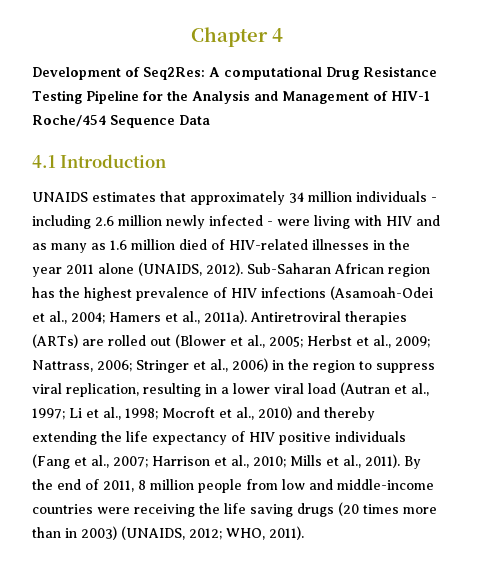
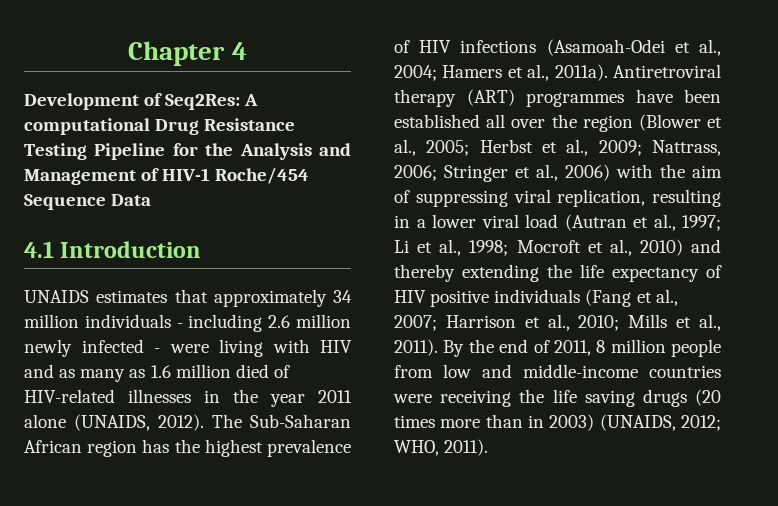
(243, 269) none -> [212,414,242,428] The
[345,311,407,325] [32,334,171,348] therapies (ARTs) are rolled out -> [394,89,721,107] [394,114,633,132] therapy (ART) programmes have been established all over the region
[272,359,435,373] in the region to suppress -> [616,164,722,178] [394,190,508,207] with the aim of suppressing

